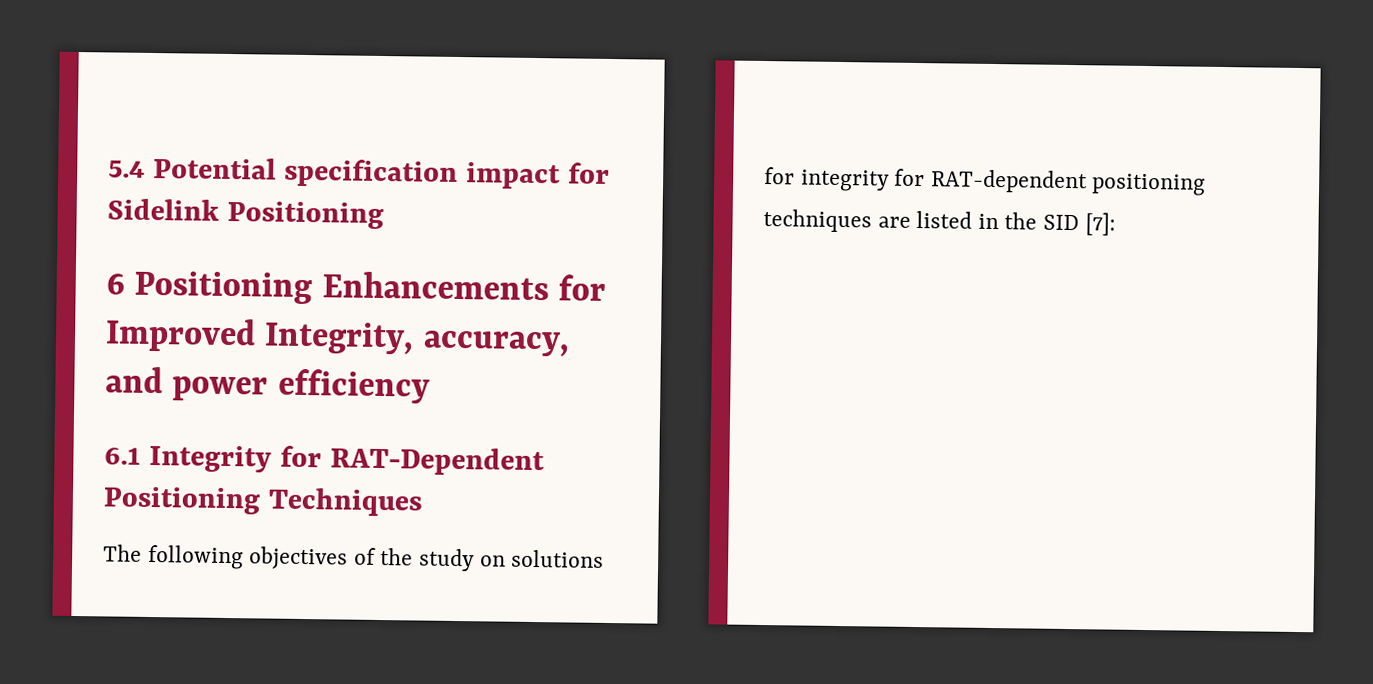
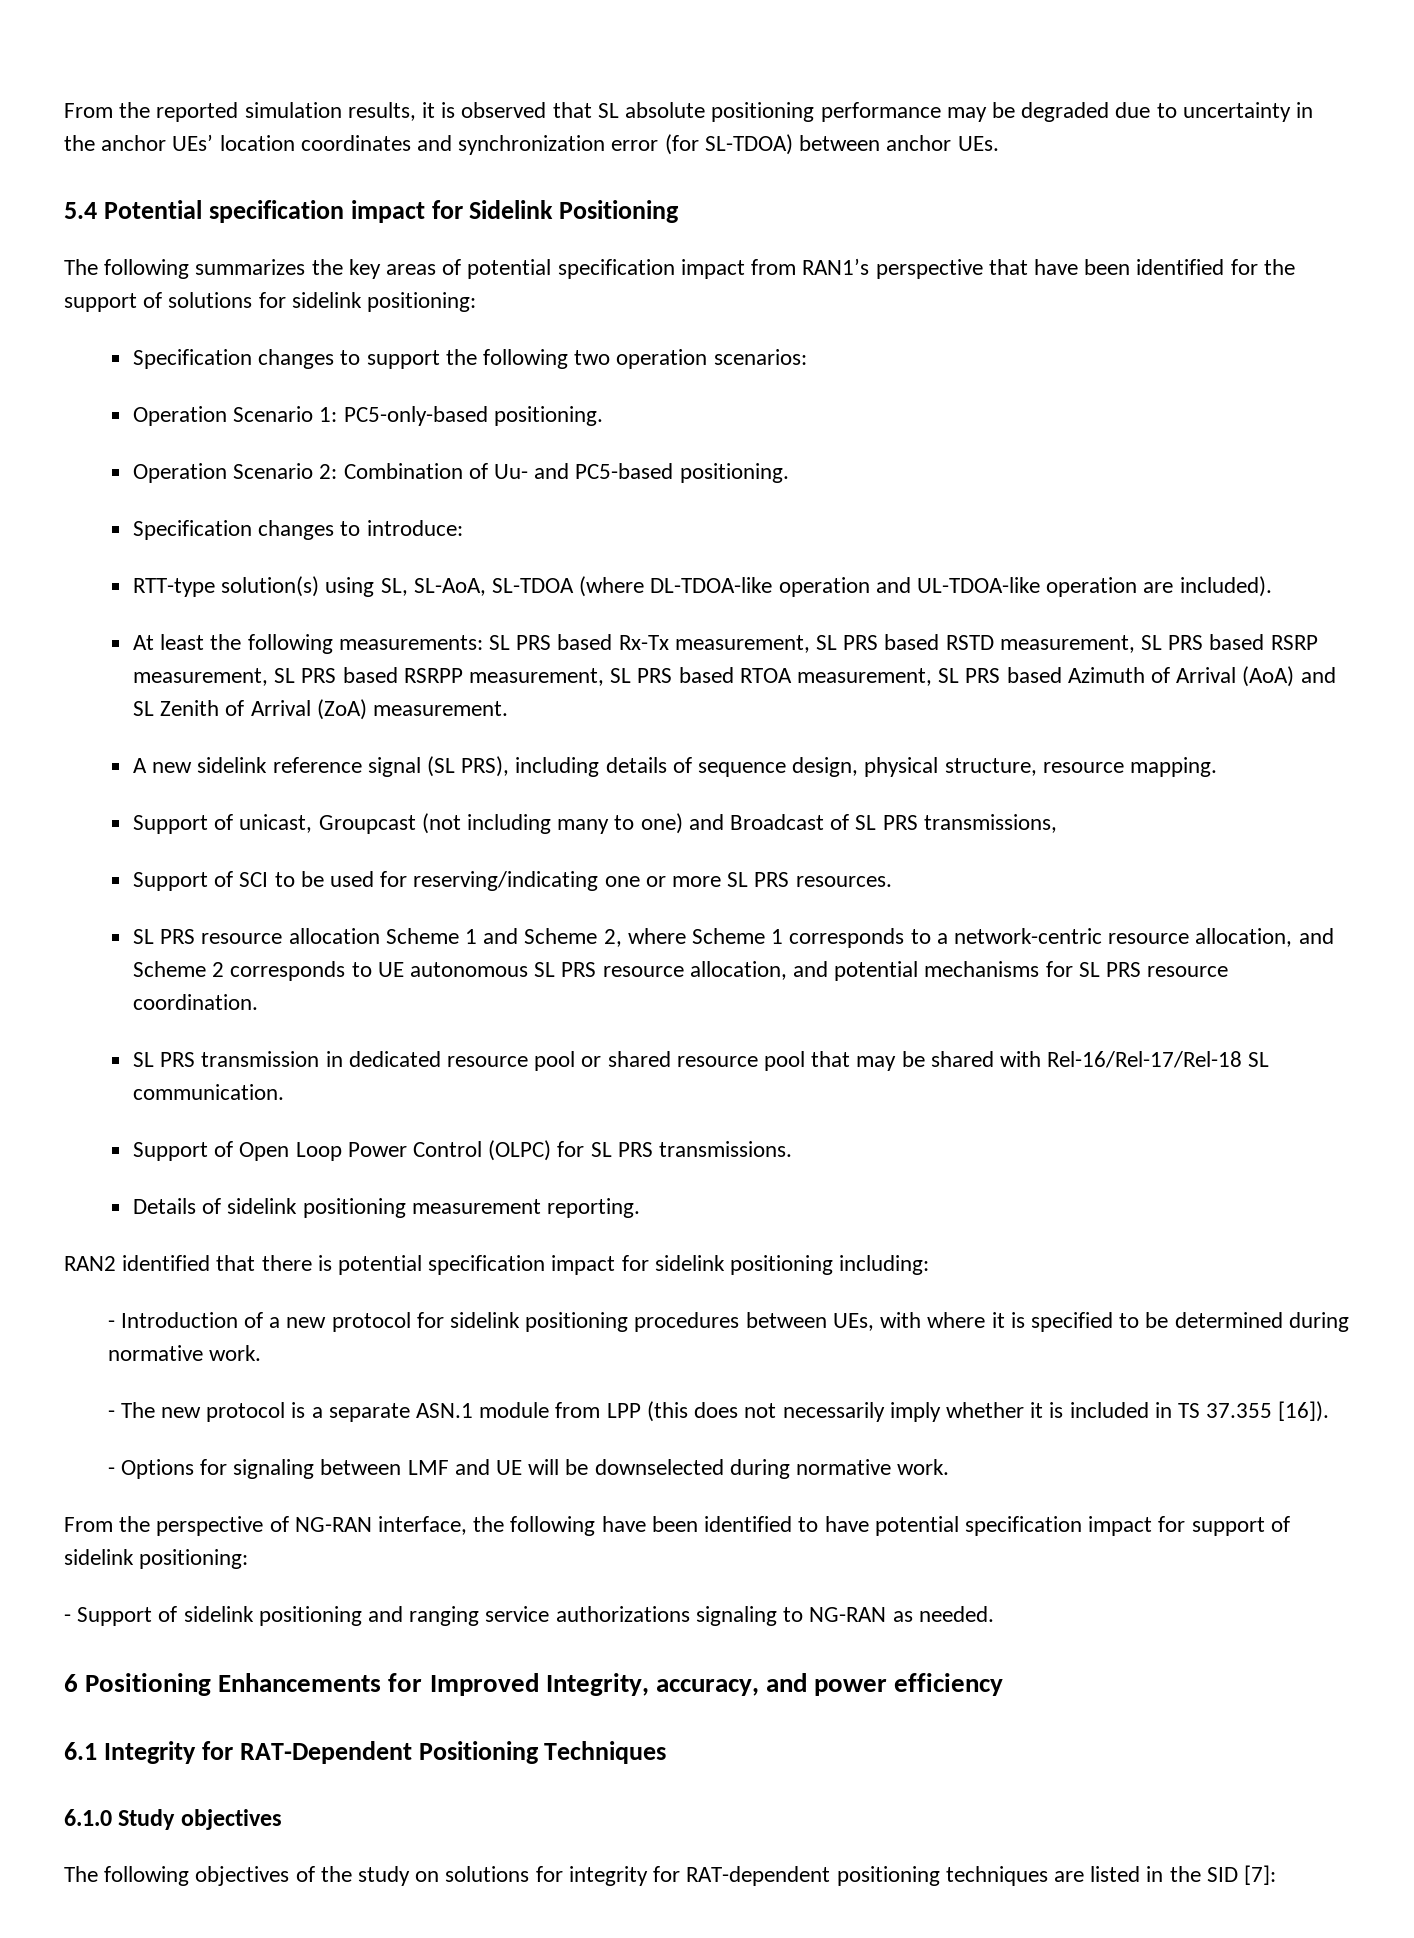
(108, 169) none -> [64,102,1313,122] [64,134,999,155] From the reported simulation results, it is observed that SL absolute positioning performance may be degraded due to uncertainty in the anchor UEs’ location coordinates and synchronization error (for SL-TDOA) between anchor UEs. //
(384, 215) none -> [64,258,1295,279] [64,292,477,312] [132,349,807,369] [132,406,603,426] [132,463,789,483] [132,520,463,540] [132,576,1272,597] [132,634,1318,654] [132,666,1336,687] [132,699,508,720] [132,756,1218,777] [132,813,1057,834] [132,871,892,891] [132,928,1334,948] [132,961,1229,981] [132,994,258,1010] [132,1051,1270,1071] [132,1084,284,1100] [132,1140,792,1161] [132,1198,640,1218] [64,1255,930,1275] [107,1312,1349,1332] [107,1345,261,1361] [107,1401,1330,1422] [107,1459,950,1479] [64,1516,1290,1536] [64,1549,249,1569] [64,1606,994,1626] // The following summarizes the key areas of potential specification impact from RAN1’s perspective that have been identified for the support of solutions for sidelink positioning: // Specification changes to support the following two operation scenarios: // Operation Scenario 1: PC5-only-based positioning. // Operation Scenario 2: Combination of Uu- and PC5-based positioning. // Specification changes to introduce: // RTT-type solution(s) using SL, SL-AoA, SL-TDOA (where DL-TDOA-like operation and UL-TDOA-like operation are included). // At least the following measurements: SL PRS based Rx-Tx measurement, SL PRS based RSTD measurement, SL PRS based RSRP measurement, SL PRS based RSRPP measurement, SL PRS based RTOA measurement, SL PRS based Azimuth of Arrival (AoA) and SL Zenith of Arrival (ZoA) measurement. // A new sidelink reference signal (SL PRS), including details of sequence design, physical structure, resource mapping. // Support of unicast, Groupcast (not including many to one) and Broadcast of SL PRS transmissions, // Support of SCI to be used for reserving/indicating one or more SL PRS resources. // SL PRS resource allocation Scheme 1 and Scheme 2, where Scheme 1 corresponds to a network-centric resource allocation, and Scheme 2 corresponds to UE autonomous SL PRS resource allocation, and potential mechanisms for SL PRS resource coordination. // SL PRS transmission in dedicated resource pool or shared resource pool that may be shared with Rel-16/Rel-17/Rel-18 SL communication. // Support of Open Loop Power Control (OLPC) for SL PRS transmissions. // Details of sidelink positioning measurement reporting. // RAN2 identified that there is potential specification impact for sidelink positioning including: // - Introduction of a new protocol for sidelink positioning procedures between UEs, with where it is specified to be determined during normative work. // - The new protocol is a separate ASN.1 module from LPP (this does not necessarily imply whether it is included in TS 37.355 [16]). // - Options for signaling between LMF and UE will be downselected during normative work. // From the perspective of NG-RAN interface, the following have been identified to have potential specification impact for support of sidelink positioning: // - Support of sidelink positioning and ranging service authorizations signaling to NG-RAN as needed.
(423, 502) none -> [64,1809,282,1830] // 6.1.0 Study objectives

